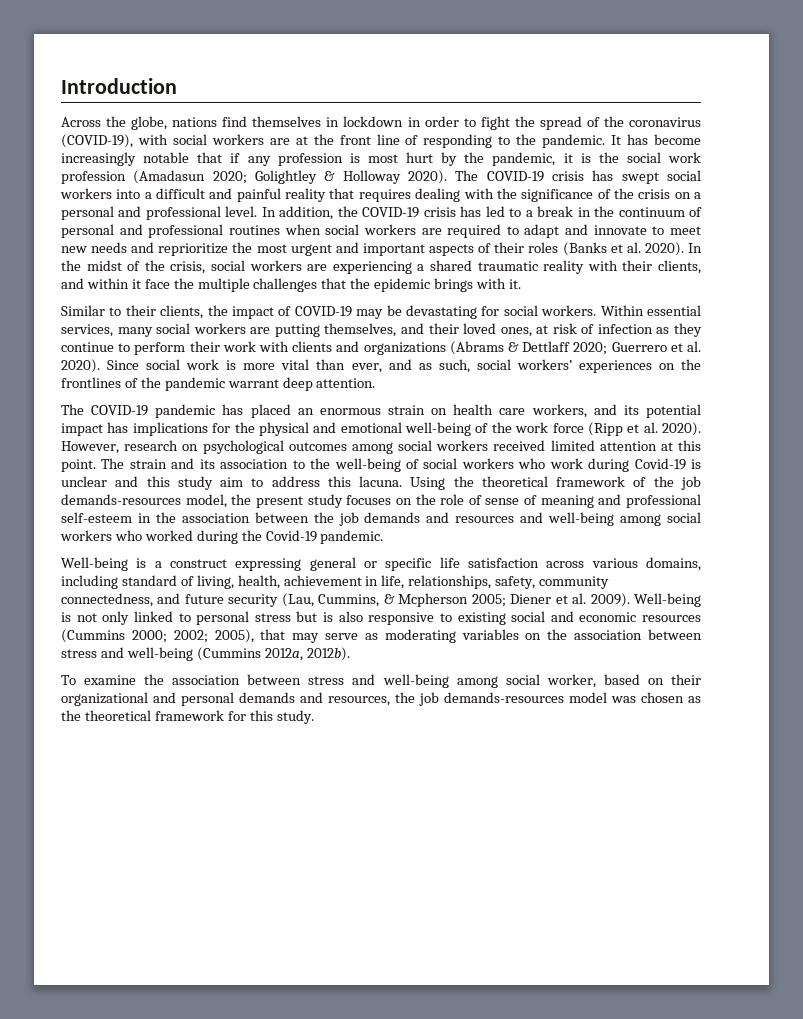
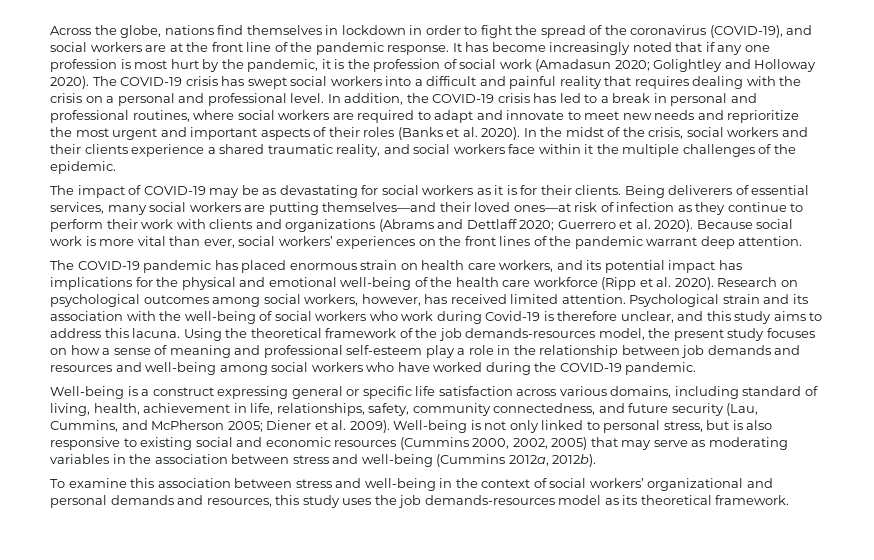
[61,78,177,94] Introduction // -> (50, 30) none
[137,134,168,145] with -> [786,25,813,35] and
[423,134,606,148] responding to the pandemic. -> [290,42,450,55] the pandemic response.
[143,152,190,163] notable -> [632,42,672,52] noted
(271, 161) none -> [744,45,770,52] one
[626,152,701,163] [61,171,126,184] social work profession -> [373,59,532,72] profession of social work
[324,171,336,181] & -> [724,59,751,69] and
[521,188,634,202] significance of the -> (802, 81) none
[594,206,703,217] [61,224,321,238] the continuum of personal and professional routines when -> [670,93,757,106] [50,110,235,123] personal and professional routines, where
[307,260,702,274] [61,278,84,289] are experiencing a shared traumatic reality with their clients, and -> [781,127,808,137] [50,144,536,157] and their clients experience a shared traumatic reality, and social workers face
[144,279,170,289] face -> (594, 149) none
[321,278,521,292] [61,305,228,319] that the epidemic brings with it. // Similar to their clients, the -> [758,144,796,154] [50,161,116,174] [50,185,74,195] of the epidemic. // The
(402, 310) none -> [262,188,277,195] as
[541,305,644,316] workers. Within -> [422,185,749,198] workers as it is for their clients. Being deliverers of
[324,323,549,337] themselves, and their loved ones, at -> [322,202,571,212] themselves—and their loved ones—at
[507,342,519,352] & -> [437,219,464,229] and
[107,360,140,370] Since -> [696,220,753,229] Because
[388,359,470,373] and as such, -> (235, 243) none
[61,377,121,388] frontlines -> [464,236,531,246] front lines
[297,408,314,415] an -> (287, 266) none
[515,422,584,433] work force -> [455,277,598,287] health care workforce
[61,440,179,454] However, research -> [717,277,778,287] Research
[436,440,701,451] [61,458,125,472] workers received limited attention at this point. The -> [304,294,720,307] workers, however, has received limited attention. Psychological
[292,460,305,469] to -> [126,311,156,321] with
[61,476,107,487] unclear -> [557,311,674,323] therefore unclear,
[220,477,244,487] aim -> [773,311,806,321] aims
[415,494,482,505] the role of -> [70,345,111,355] how a
[137,512,334,523] in the association between the -> [425,345,680,358] play a role in the relationship between
(142, 535) none -> [397,362,430,372] have
[265,530,317,542] Covid-19 -> [559,363,622,372] COVID-19
[383,593,469,607] & Mcpherson -> [121,420,225,430] and McPherson
[254,613,291,622] stress -> [663,421,703,432] stress,
[131,629,254,643] 2000; 2002; 2005), -> [472,437,588,450] 2000, 2002, 2005)
[525,633,542,640] on -> [112,454,126,464] in
[144,674,702,688] the association between stress and well-being among social worker, based on their -> [130,478,644,491] this association between stress and well-being in the context of social workers’
(390, 701) none -> [275,495,372,508] this study uses
[611,692,701,703] [61,710,314,724] was chosen as the theoretical framework for this study. -> [604,495,790,505] as its theoretical framework.

